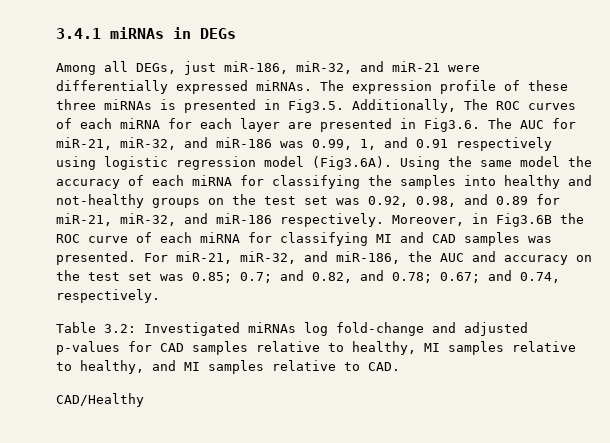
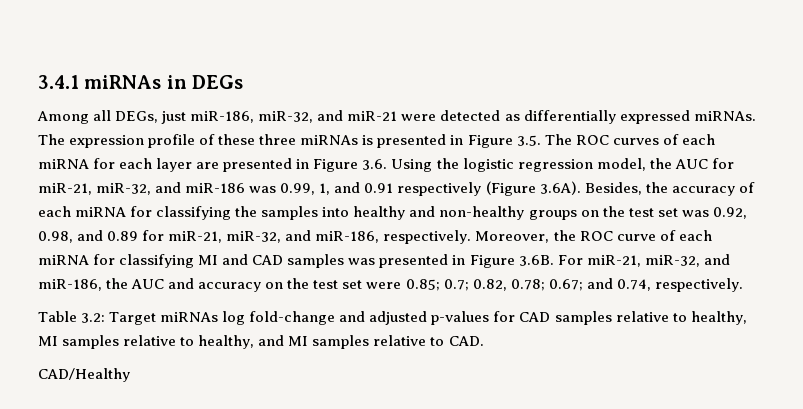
(480, 68) none -> [440,110,520,121] detected as
[288,99,456,113] Fig3.5. Additionally, -> [467,135,541,148] Figure 3.5.
[424,118,512,132] Fig3.6. The -> [313,158,672,172] Figure 3.6. Using the logistic regression model, the
[56,156,560,170] using logistic regression model (Fig3.6A). Using the same model -> [485,181,642,196] (Figure 3.6A). Besides,
[56,194,144,208] not-healthy -> [439,206,525,220] non-healthy
[216,213,272,224] miR-186 -> [315,231,380,243] miR-186,
[472,213,552,227] in Fig3.6B -> (550, 237) none
[56,251,136,265] presented. -> [379,254,554,268] presented in Figure 3.6B.
[160,274,184,281] was -> [366,282,402,289] were
[280,270,384,283] and 0.82, and -> [472,279,507,291] 0.82,
[144,322,240,336] Investigated -> [109,312,157,325] Target

